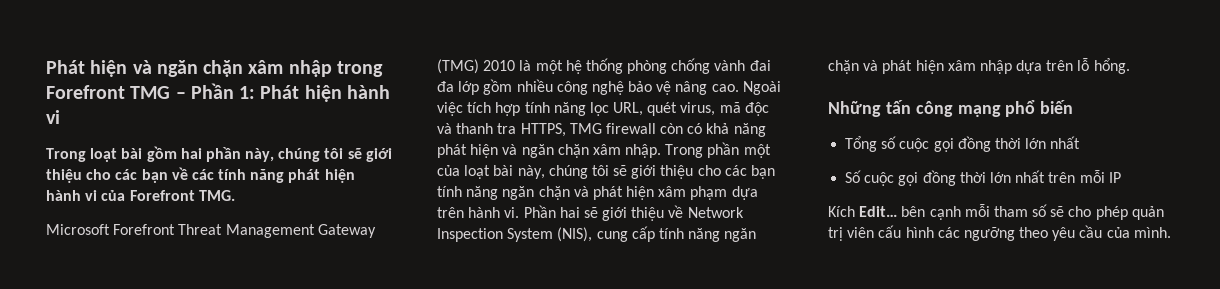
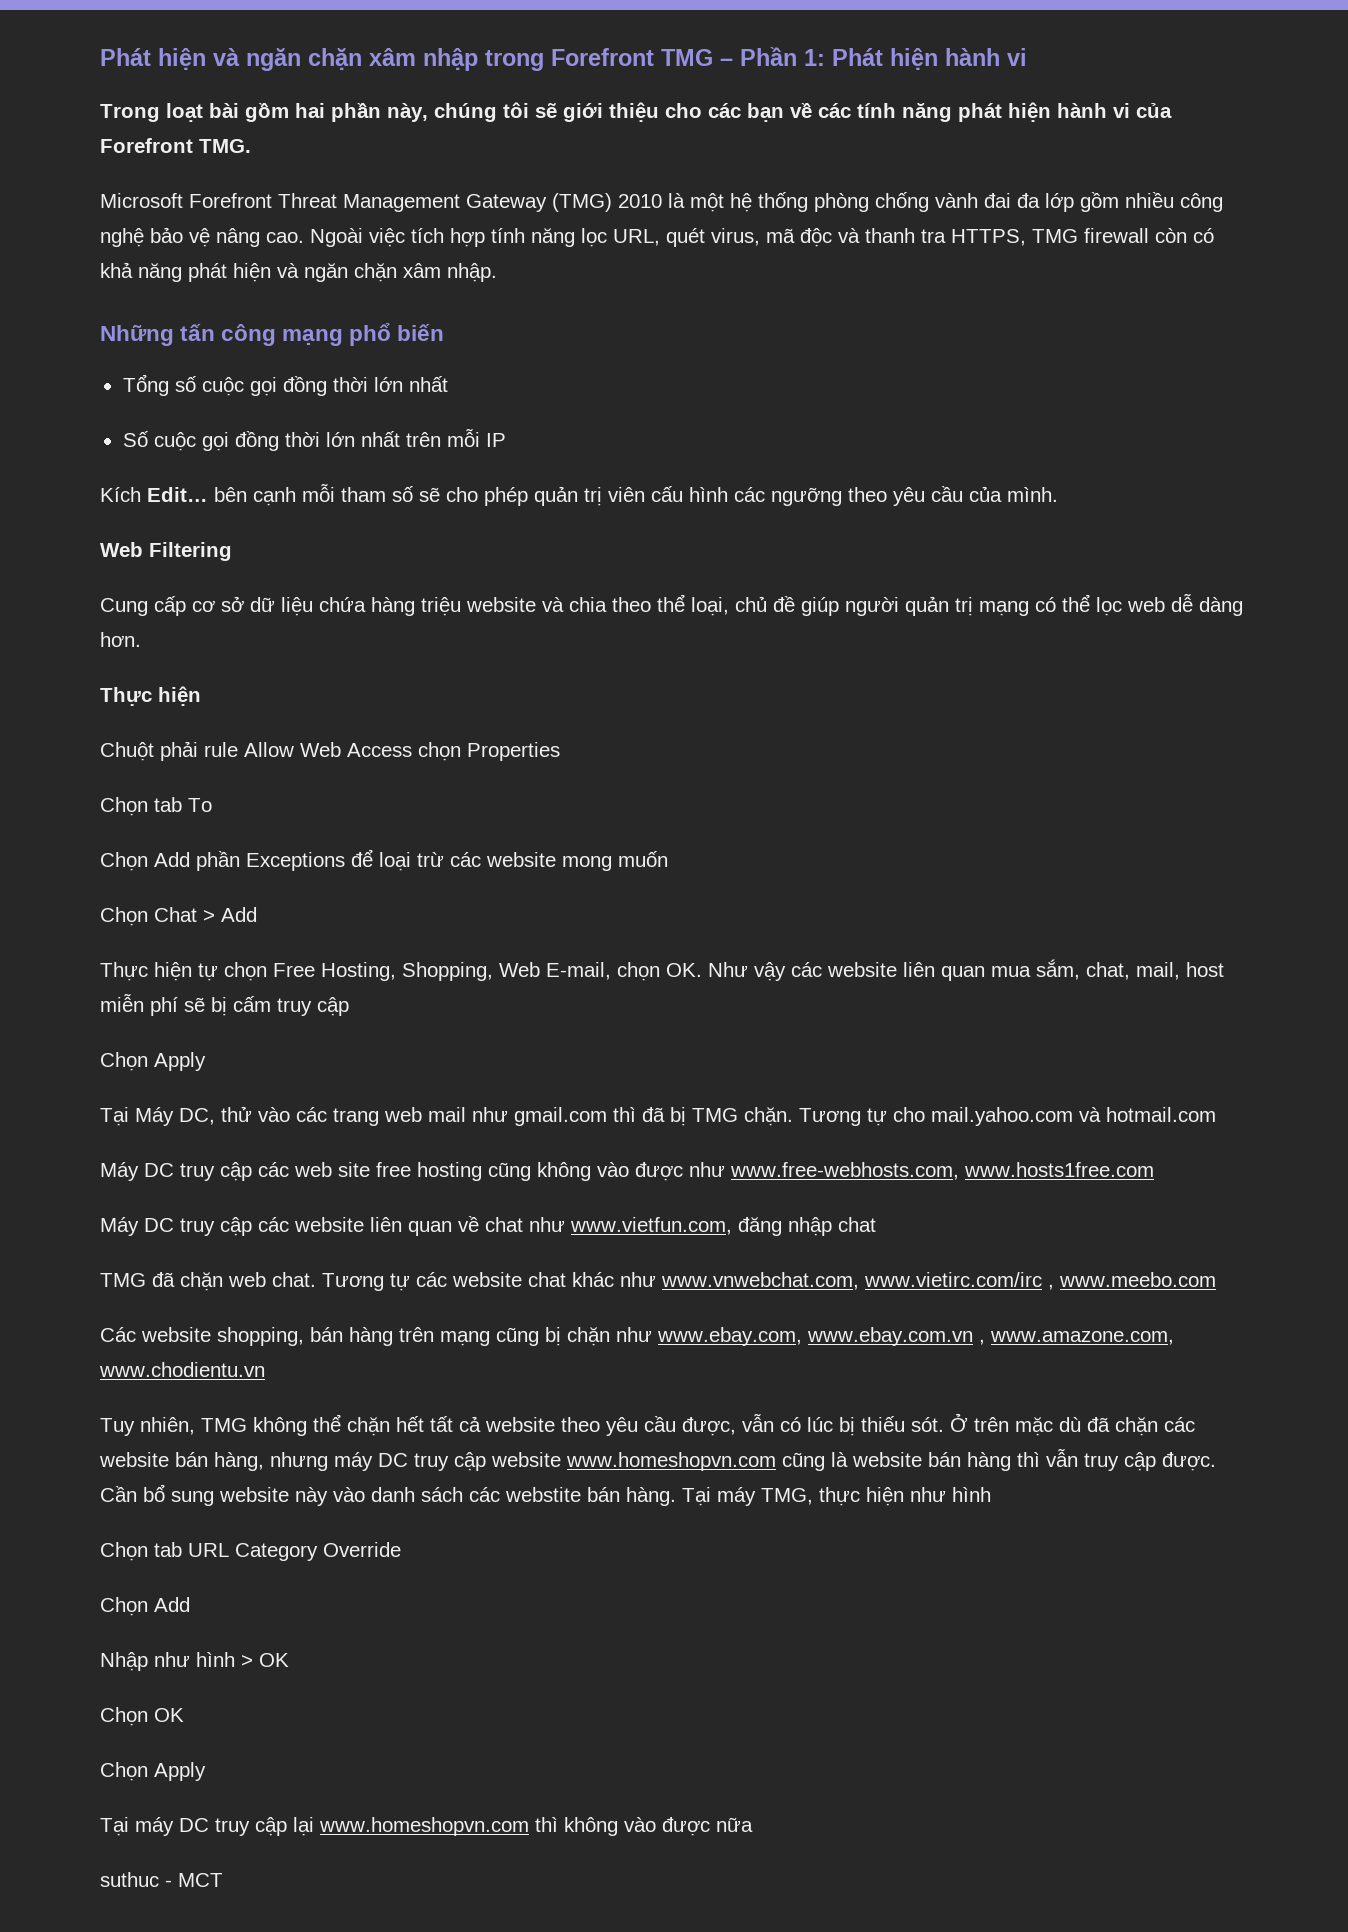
[665,142,771,158] [437,165,776,179] [437,186,758,200] [437,205,744,221] [437,226,757,242] [828,58,1130,74] Trong phần một của loạt bài này, chúng tôi sẽ giới thiệu cho các bạn tính năng ngăn chặn và phát hiện xâm phạm dựa trên hành vi. Phần hai sẽ giới thiệu về Network Inspection System (NIS), cung cấp tính năng ngăn chặn và phát hiện xâm nhập dựa trên lỗ hổng. -> (497, 272) none
(1171, 232) none -> [100,542,232,561] [100,594,1243,616] [100,632,141,647] [100,686,201,706] [100,741,560,761] [100,797,212,816] [100,849,668,871] [100,907,257,926] [100,959,1224,981] [100,994,349,1016] [100,1052,206,1071] [100,1106,1216,1126] [100,1162,1154,1181] [100,1216,876,1236] [100,1272,1216,1291] [100,1327,1174,1346] [99,1362,265,1377] [100,1413,1195,1436] [99,1449,1216,1471] [100,1484,991,1506] [100,1542,401,1561] [100,1597,190,1616] [100,1652,289,1671] [100,1707,184,1726] [100,1762,206,1781] [100,1817,753,1836] [100,1872,223,1887] // Web Filtering // Cung cấp cơ sở dữ liệu chứa hàng triệu website và chia theo thể loại, chủ đề giúp người quản trị mạng có thể lọc web dễ dàng hơn. // Thực hiện // Chuột phải rule Allow Web Access chọn Properties // Chọn tab To // Chọn Add phần Exceptions để loại trừ các website mong muốn // Chọn Chat > Add // Thực hiện tự chọn Free Hosting, Shopping, Web E-mail, chọn OK. Như vậy các website liên quan mua sắm, chat, mail, host miễn phí sẽ bị cấm truy cập // Chọn Apply // Tại Máy DC, thử vào các trang web mail như gmail.com thì đã bị TMG chặn. Tương tự cho mail.yahoo.com và hotmail.com // Máy DC truy cập các web site free hosting cũng không vào được như www.free-webhosts.com, www.hosts1free.com // Máy DC truy cập các website liên quan về chat như www.vietfun.com, đăng nhập chat // TMG đã chặn web chat. Tương tự các website chat khác như www.vnwebchat.com, www.vietirc.com/irc , www.meebo.com // Các website shopping, bán hàng trên mạng cũng bị chặn như www.ebay.com, www.ebay.com.vn , www.amazone.com, www.chodientu.vn // Tuy nhiên, TMG không thể chặn hết tất cả website theo yêu cầu được, vẫn có lúc bị thiếu sót. Ở trên mặc dù đã chặn các website bán hàng, nhưng máy DC truy cập website www.homeshopvn.com cũng là website bán hàng thì vẫn truy cập được. Cần bổ sung website này vào danh sách các webstite bán hàng. Tại máy TMG, thực hiện như hình // Chọn tab URL Category Override // Chọn Add // Nhập như hình > OK // Chọn OK // Chọn Apply // Tại máy DC truy cập lại www.homeshopvn.com thì không vào được nữa // suthuc - MCT

